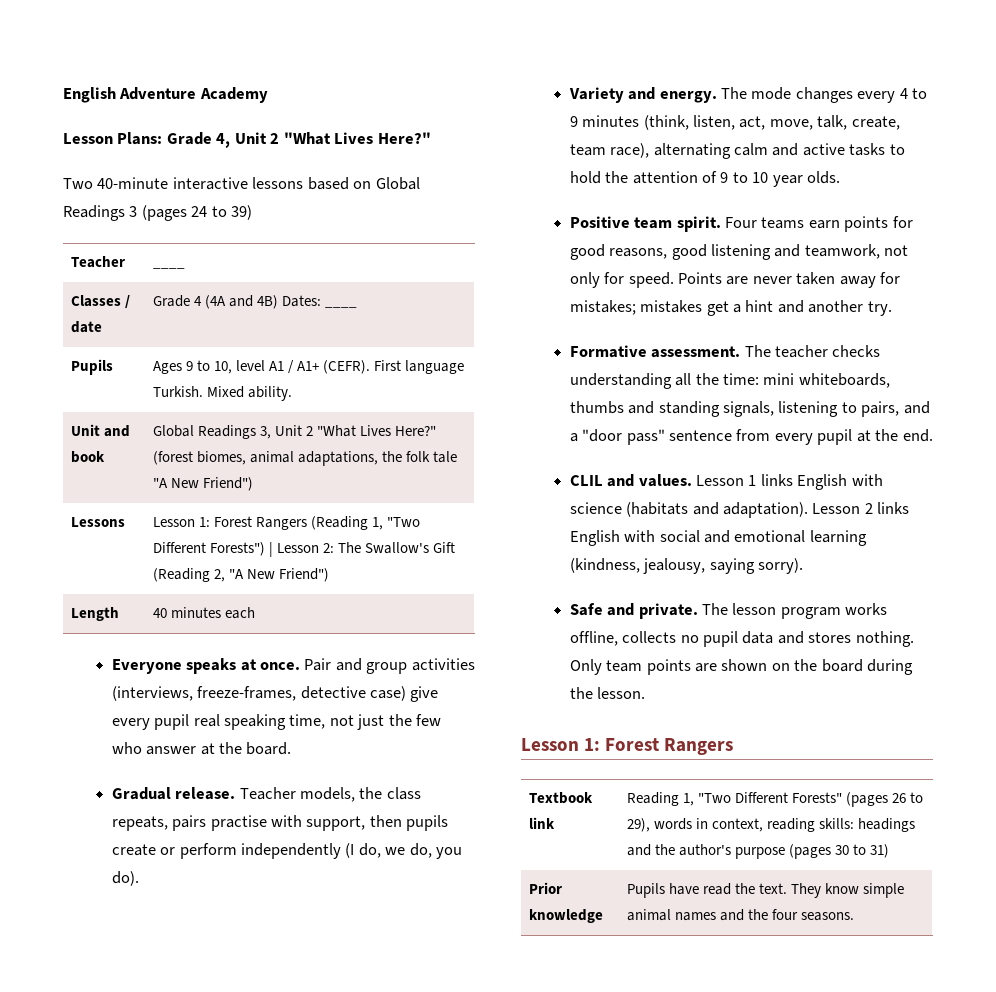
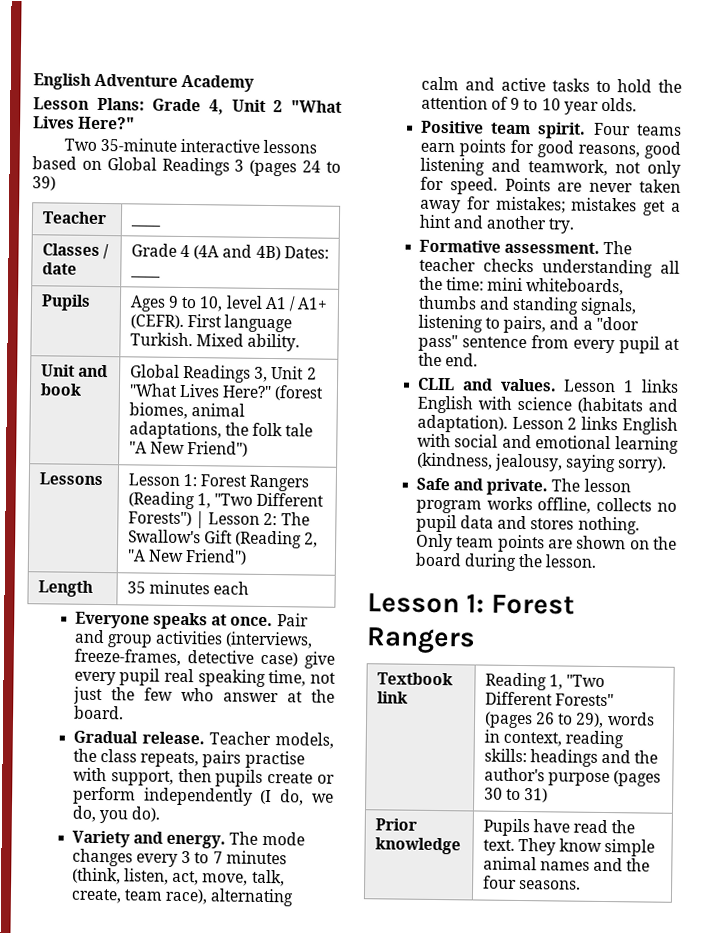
[97,177,169,189] 40-minute -> [100,137,178,152] 35-minute
[152,608,167,618] 40 -> [126,581,146,594] 35
[899,88,928,99] [569,116,578,127] 4 to 9 -> [181,850,223,864] 3 to 7

